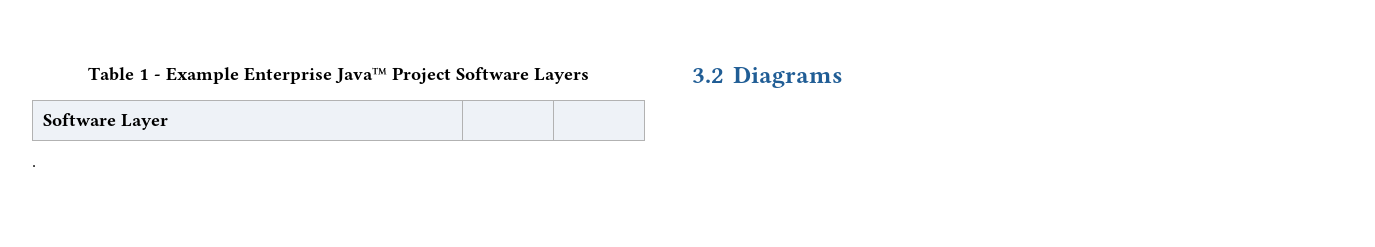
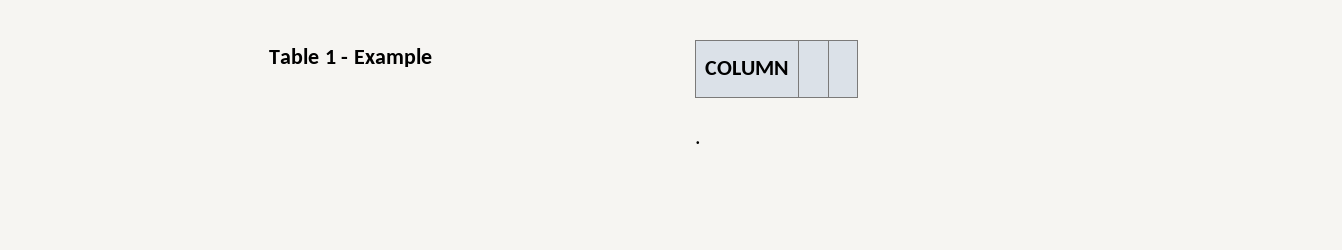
[244,67,589,84] [43,113,169,130] Enterprise Java™ Project Software Layers // Software Layer -> [704,61,788,75] // COLUMN
[692,66,844,88] // 3.2 Diagrams -> (701, 142) none

